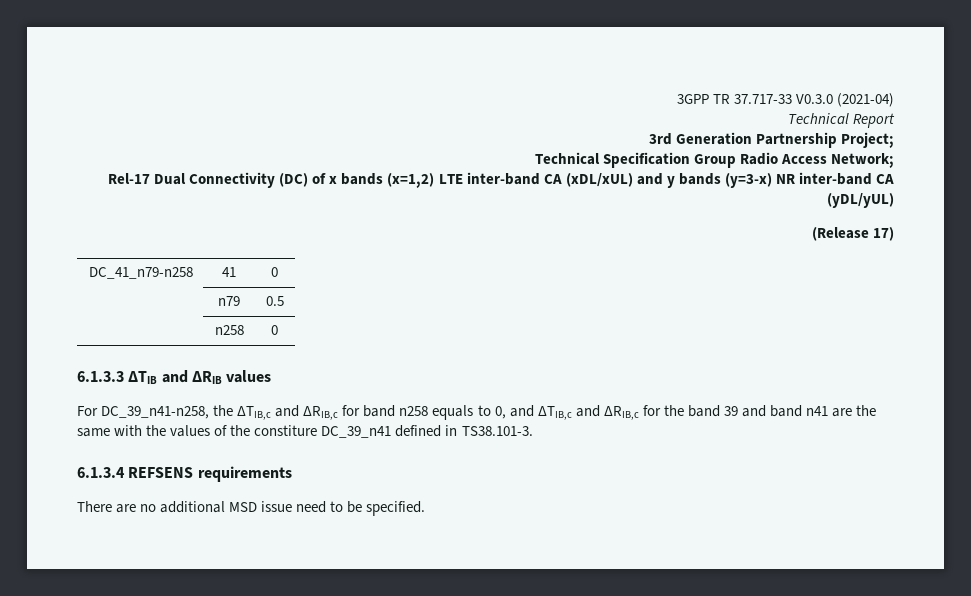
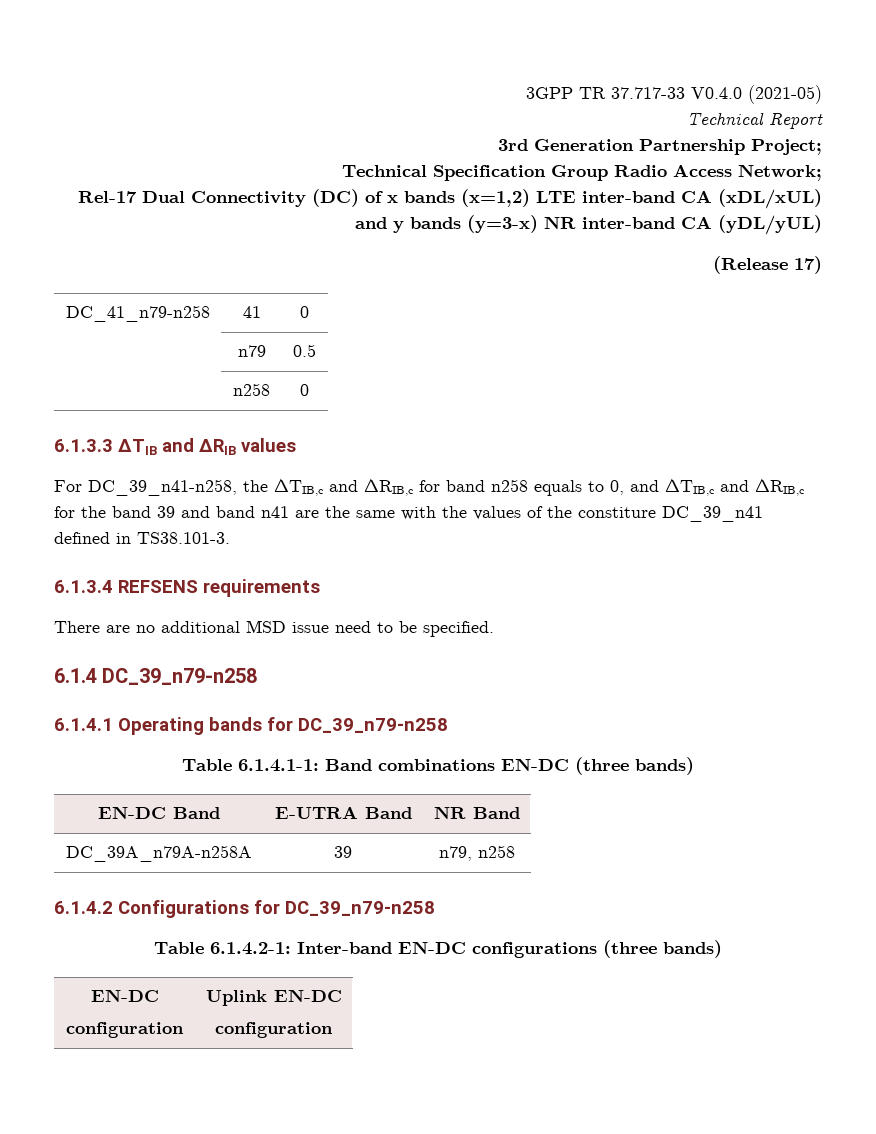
[795,93,894,107] V0.3.0 (2021-04) -> [691,85,822,104] V0.4.0 (2021-05)
(426, 508) none -> [54,668,258,685] [54,717,448,735] [182,757,694,775] [98,806,220,819] [274,806,412,819] [433,806,520,819] [66,845,252,862] [334,846,352,858] [438,845,515,861] [54,900,435,918] [154,940,722,958] [90,989,159,1002] [66,1022,184,1038] [205,989,342,1006] [215,1022,333,1038] // 6.1.4 DC_39_n79-n258 // 6.1.4.1 Operating bands for DC_39_n79-n258 // Table 6.1.4.1-1: Band combinations EN-DC (three bands) // EN-DC Band | E-UTRA Band | NR Band // DC_39A_n79A-n258A | 39 | n79, n258 // 6.1.4.2 Configurations for DC_39_n79-n258 // Table 6.1.4.2-1: Inter-band EN-DC configurations (three bands) // EN-DC // configuration | Uplink EN-DC // configuration

